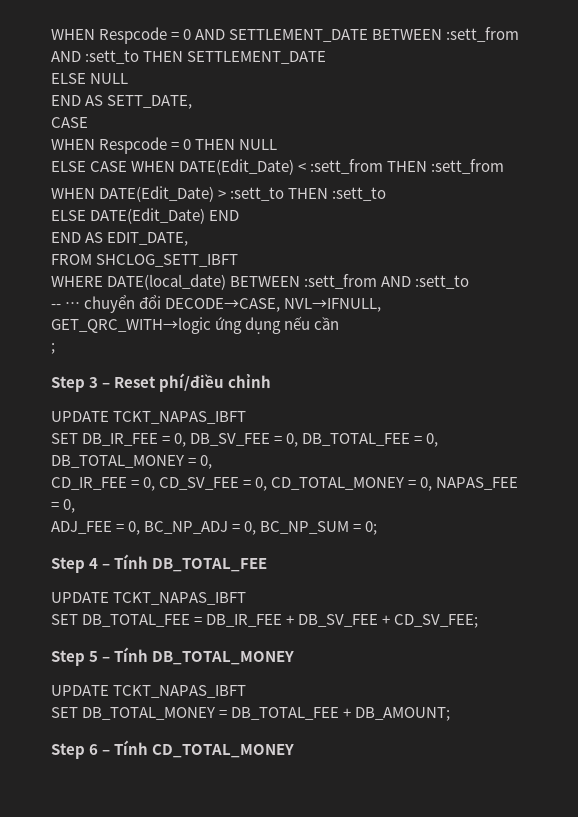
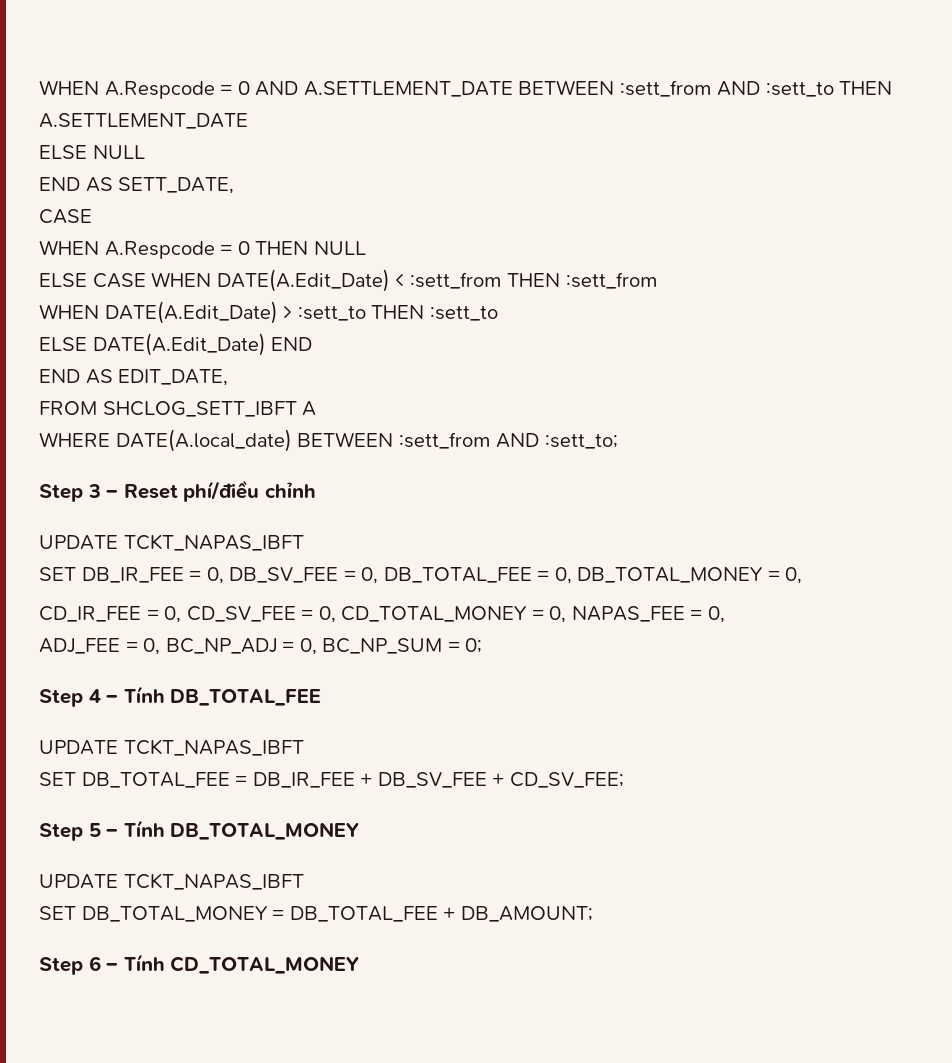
[51,27,168,44] WHEN Respcode -> [39,80,215,99] WHEN A.Respcode
[229,29,369,42] SETTLEMENT_DATE -> [303,81,513,97] A.SETTLEMENT_DATE
[187,51,327,64] SETTLEMENT_DATE -> [39,113,248,129] A.SETTLEMENT_DATE
[99,137,168,154] Respcode -> [104,241,215,259] A.Respcode
[179,159,295,175] DATE(Edit_Date) -> [216,269,390,292] DATE(A.Edit_Date)
[99,186,215,202] DATE(Edit_Date) -> [104,301,278,324] DATE(A.Edit_Date)
[90,208,206,224] DATE(Edit_Date) -> [92,333,266,356] DATE(A.Edit_Date)
(239, 260) none -> [302,401,317,416] A
[107,274,470,290] [51,295,382,313] [51,316,340,334] [51,343,55,354] DATE(local_date) BETWEEN :sett_from AND :sett_to // -- … chuyển đổi DECODE→CASE, NVL→IFNULL, GET_QRC_WITH→logic ứng dụng nếu cần // ; -> [115,429,618,452] DATE(A.local_date) BETWEEN :sett_from AND :sett_to;

